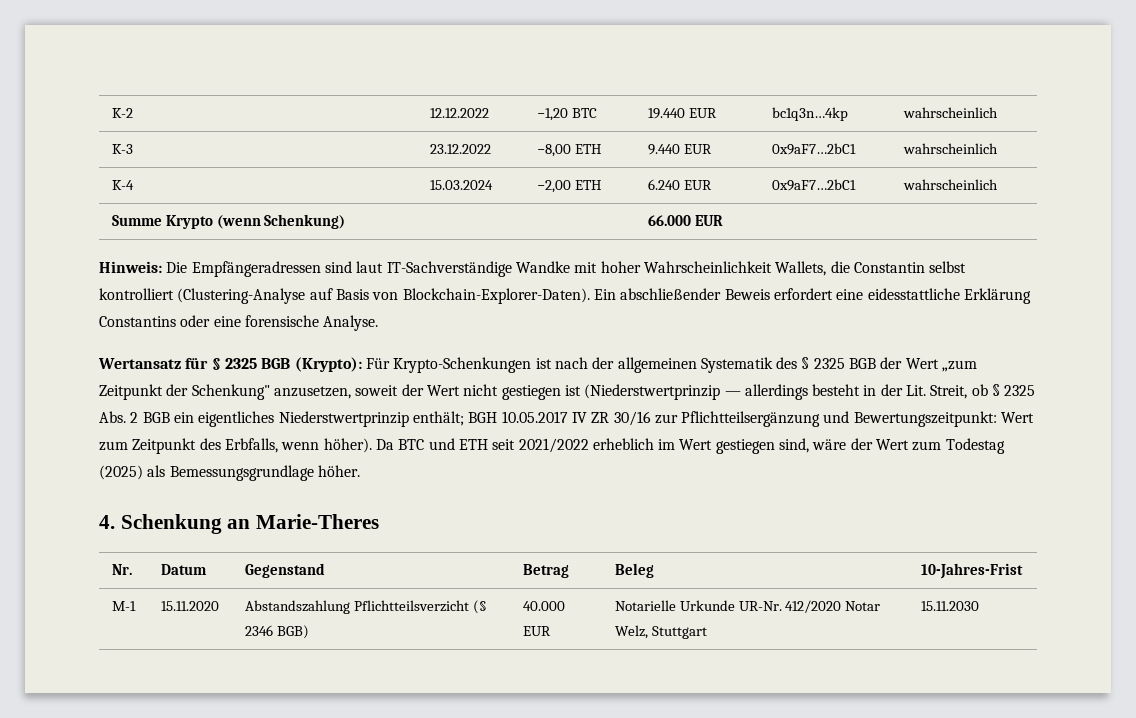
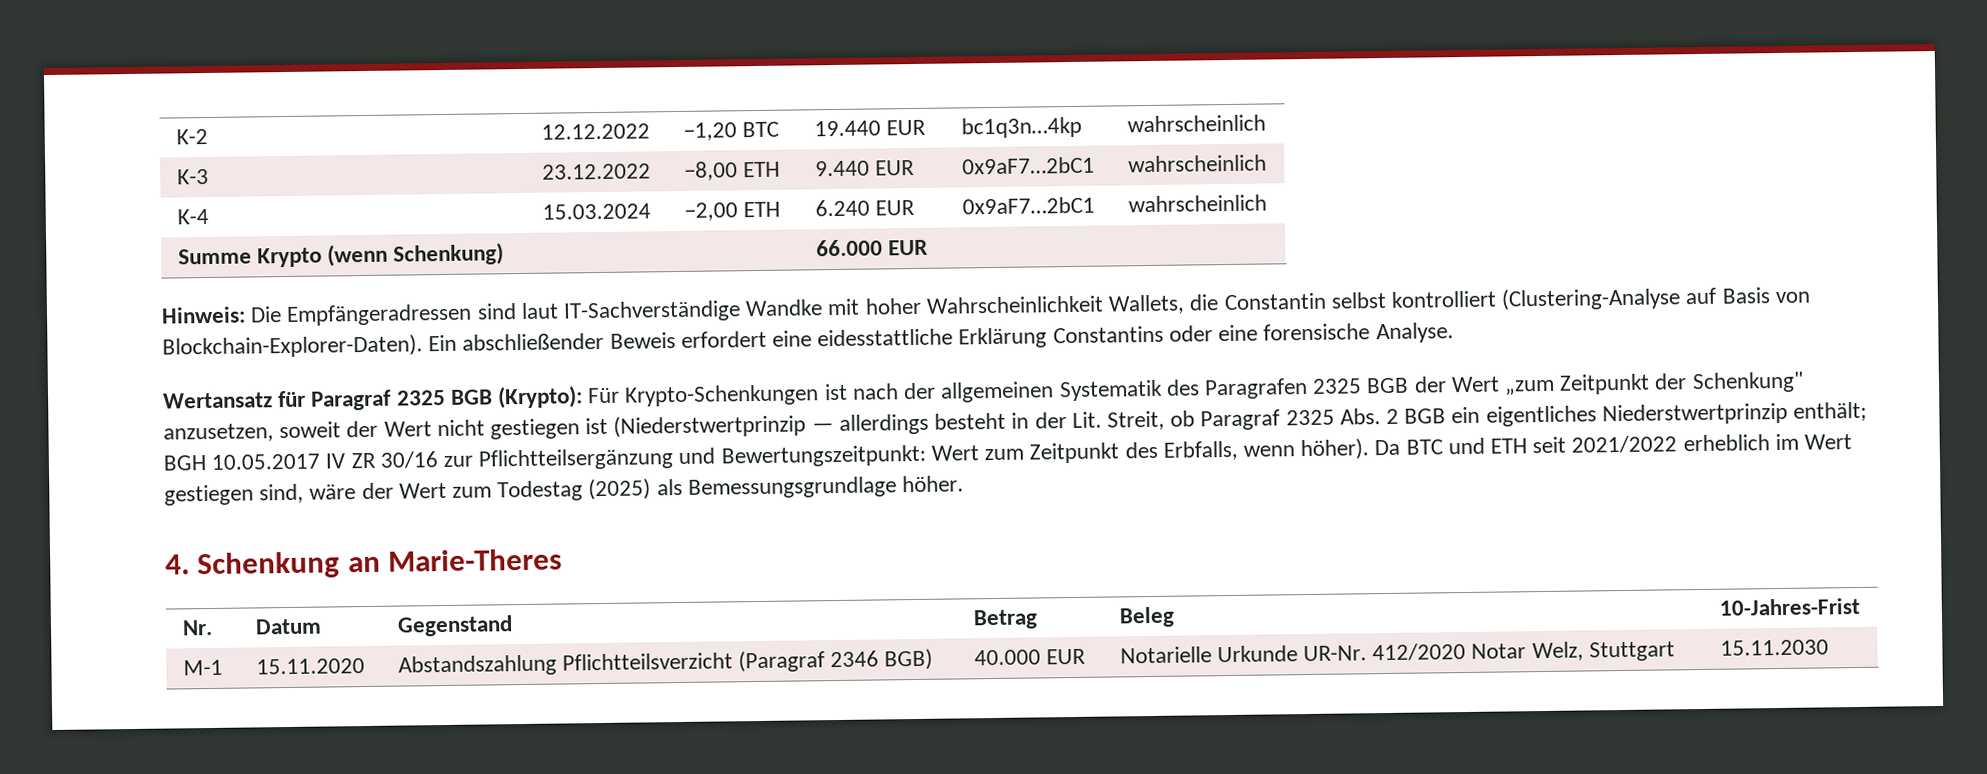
[211,358,221,370] § -> [310,389,393,411] Paragraf
[801,357,810,369] § -> [1203,378,1308,400] Paragrafen
[992,384,1001,396] § -> [1200,409,1281,431] Paragraf
[472,600,487,614] (§ -> [737,650,825,673] (Paragraf

